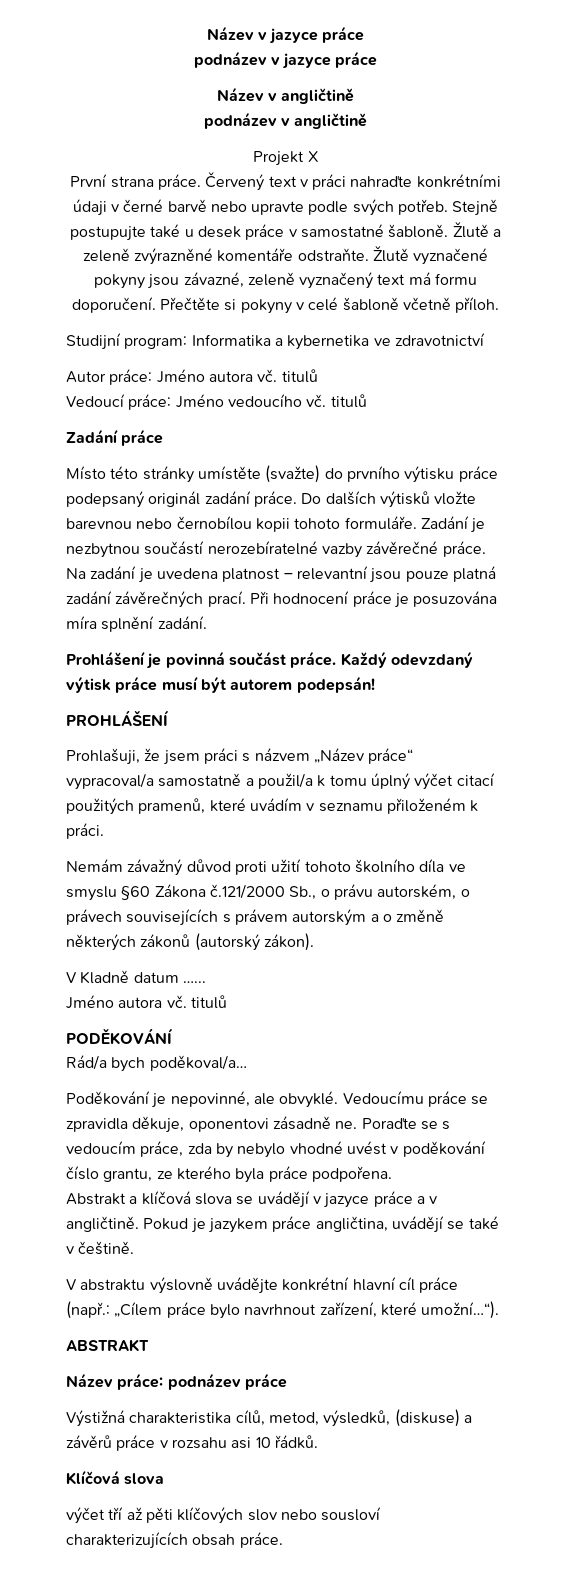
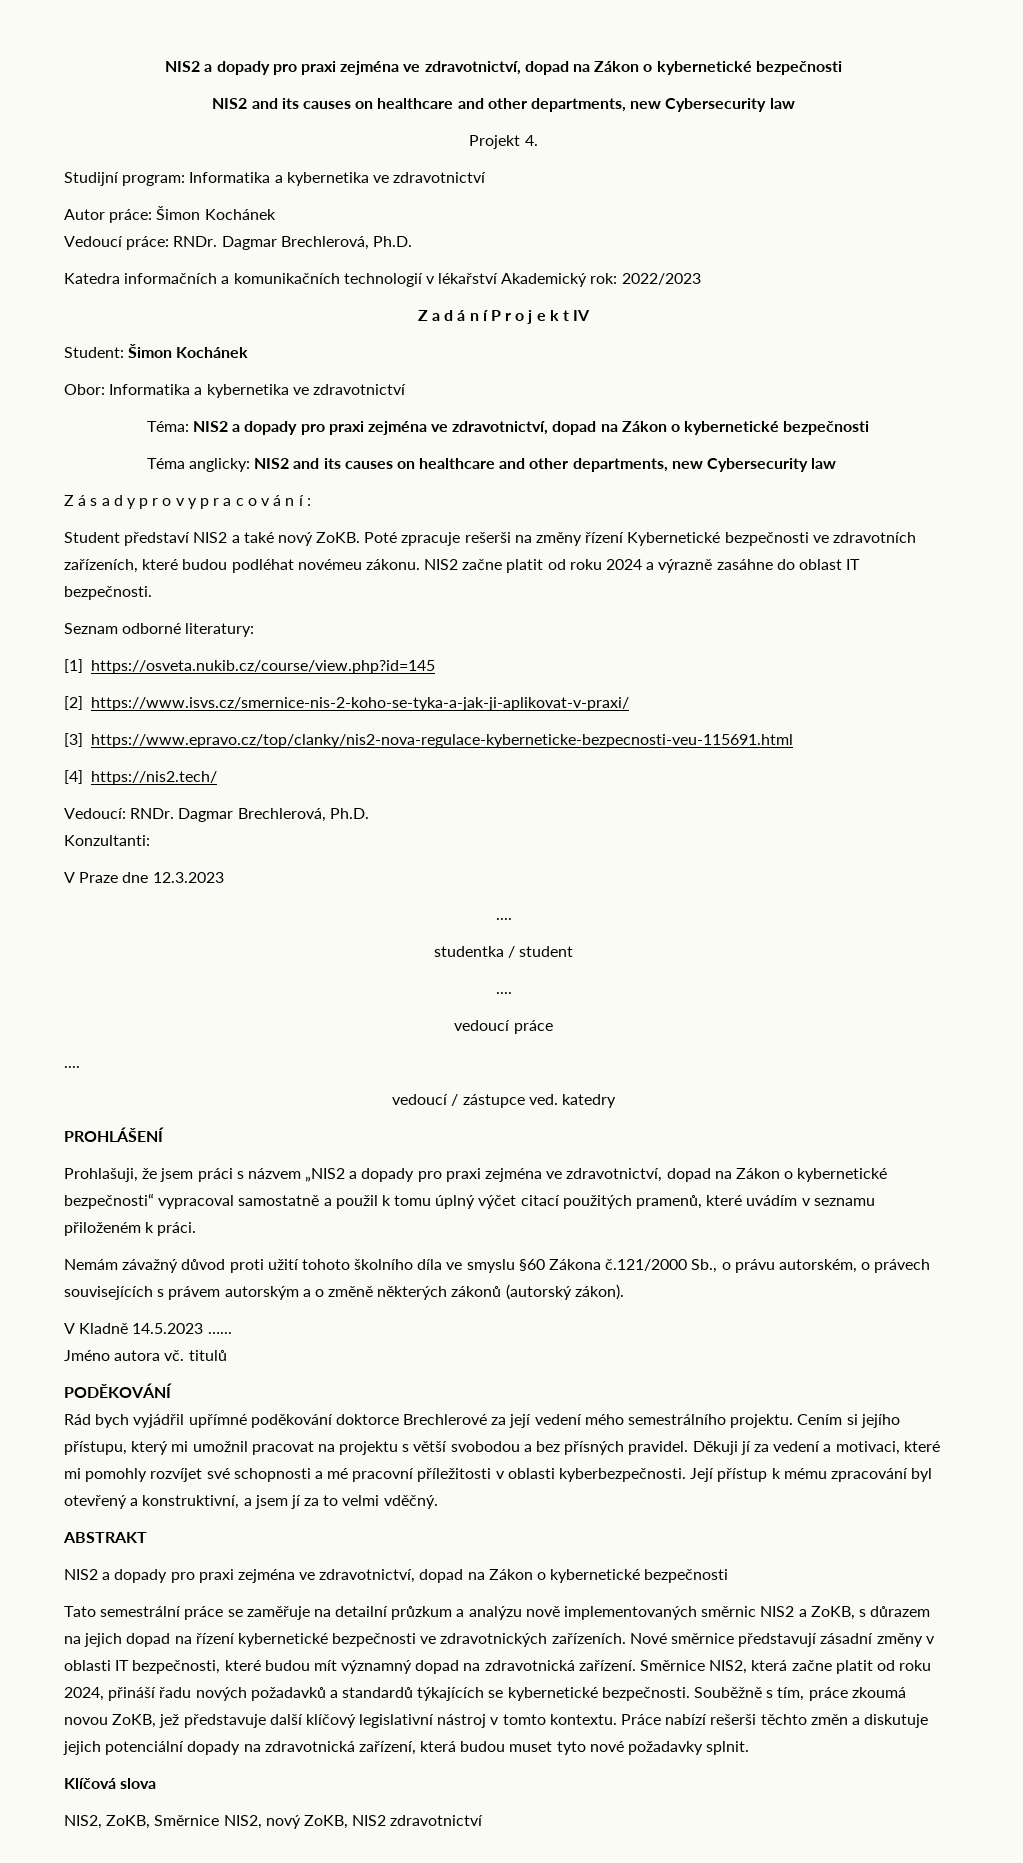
[206,26,365,44] [193,51,378,69] [216,87,355,104] [203,112,368,129] [253,151,319,166] [70,172,501,191] [72,199,499,216] [70,221,501,241] [82,245,489,265] [93,272,478,289] [71,297,500,314] Název v jazyce práce // podnázev v jazyce práce // Název v angličtině // podnázev v angličtině // Projekt X // První strana práce. Červený text v práci nahraďte konkrétními údaji v černé barvě nebo upravte podle svých potřeb. Stejně postupujte také u desek práce v samostatné šabloně. Žlutě a zeleně zvýrazněné komentáře odstraňte. Žlutě vyznačené pokyny jsou závazné, zeleně vyznačený text má formu doporučení. Přečtěte si pokyny v celé šabloně včetně příloh. -> [165,61,842,75] [212,98,795,112] [469,135,538,149] NIS2 a dopady pro praxi zejména ve zdravotnictví, dopad na Zákon o kybernetické bezpečnosti // NIS2 and its causes on healthcare and other departments, new Cybersecurity law // Projekt 4.
[156,369,318,383] [66,394,367,410] [66,429,164,446] [66,465,498,483] [66,491,477,508] [66,516,486,533] [66,541,486,558] [66,566,496,583] [66,591,498,608] [66,616,207,632] [66,651,473,669] [66,676,375,693] Jméno autora vč. titulů // Vedoucí práce: Jméno vedoucího vč. titulů // Zadání práce // Místo této stránky umístěte (svažte) do prvního výtisku práce podepsaný originál zadání práce. Do dalších výtisků vložte barevnou nebo černobílou kopii tohoto formuláře. Zadání je nezbytnou součástí nerozebíratelné vazby závěrečné práce. Na zadání je uvedena platnost – relevantní jsou pouze platná zadání závěrečných prací. Při hodnocení práce je posuzována míra splnění zadání. // Prohlášení je povinná součást práce. Každý odevzdaný výtisk práce musí být autorem podepsán! -> [156,206,276,220] [64,236,412,250] [64,273,701,287] [417,310,591,324] [64,344,249,358] [64,384,406,398] [146,421,870,435] [146,458,837,472] [64,495,311,509] [64,532,916,546] [64,559,861,573] [64,586,152,600] [64,623,255,637] [64,659,435,674] [64,696,629,711] [64,733,793,748] [64,770,217,785] [64,808,369,822] [64,835,150,846] [64,872,224,883] [495,918,512,920] [433,946,574,958] [495,992,512,994] [454,1020,553,1034] [64,1066,80,1068] [392,1094,616,1108] Šimon Kochánek // Vedoucí práce: RNDr. Dagmar Brechlerová, Ph.D. // Katedra informačních a komunikačních technologií v lékařství Akademický rok: 2022/2023 // Z a d á n í P r o j e k t IV // Student: Šimon Kochánek // Obor: Informatika a kybernetika ve zdravotnictví // Téma: NIS2 a dopady pro praxi zejména ve zdravotnictví, dopad na Zákon o kybernetické bezpečnosti // Téma anglicky: NIS2 and its causes on healthcare and other departments, new Cybersecurity law // Z á s a d y p r o v y p r a c o v á n í : // Student představí NIS2 a také nový ZoKB. Poté zpracuje rešerši na změny řízení Kybernetické bezpečnosti ve zdravotních zařízeních, které budou podléhat novémeu zákonu. NIS2 začne platit od roku 2024 a výrazně zasáhne do oblast IT bezpečnosti. // Seznam odborné literatury: // [1] https://osveta.nukib.cz/course/view.php?id=145 // [2] https://www.isvs.cz/smernice-nis-2-koho-se-tyka-a-jak-ji-aplikovat-v-praxi/ // [3] https://www.epravo.cz/top/clanky/nis2-nova-regulace-kyberneticke-bezpecnosti-veu-115691.html // [4] https://nis2.tech/ // Vedoucí: RNDr. Dagmar Brechlerová, Ph.D. // Konzultanti: // V Praze dne 12.3.2023 // .... // studentka / student // .... // vedoucí práce // .... // vedoucí / zástupce ved. katedry
[313,748,414,764] [66,773,154,790] „Název práce“ vypracoval/a -> [305,1168,888,1182] [64,1193,235,1209] „NIS2 a dopady pro praxi zejména ve zdravotnictví, dopad na Zákon o kybernetické bezpečnosti“ vypracoval
[257,773,313,789] použil/a -> [335,1195,378,1209] použil
[133,972,179,983] datum -> [132,1323,204,1334] 14.5.2023
[66,1055,247,1072] [66,1091,489,1108] [66,1116,451,1133] [66,1141,486,1158] [66,1166,392,1183] [66,1191,438,1208] [66,1216,499,1233] [66,1241,135,1255] [66,1277,459,1294] [66,1301,500,1319] [66,1339,149,1352] [66,1373,287,1390] [66,1409,472,1427] [66,1435,318,1451] [66,1470,165,1485] [66,1507,382,1524] [66,1532,283,1549] Rád/a bych poděkoval/a… // Poděkování je nepovinné, ale obvyklé. Vedoucímu práce se zpravidla děkuje, oponentovi zásadně ne. Poraďte se s vedoucím práce, zda by nebylo vhodné uvést v poděkování číslo grantu, ze kterého byla práce podpořena. // Abstrakt a klíčová slova se uvádějí v jazyce práce a v angličtině. Pokud je jazykem práce angličtina, uvádějí se také v češtině. // V abstraktu výslovně uvádějte konkrétní hlavní cíl práce (např.: „Cílem práce bylo navrhnout zařízení, které umožní…“). // ABSTRAKT // Název práce: podnázev práce // Výstižná charakteristika cílů, metod, výsledků, (diskuse) a závěrů práce v rozsahu asi 10 řádků. // Klíčová slova // výčet tří až pěti klíčových slov nebo sousloví charakterizujících obsah práce. -> [64,1414,900,1428] [64,1441,940,1455] [64,1468,933,1482] [64,1495,438,1509] [63,1532,147,1543] [64,1569,729,1583] [64,1606,931,1620] [64,1633,935,1647] [64,1660,932,1674] [64,1687,906,1701] [64,1714,929,1728] [63,1741,750,1755] [64,1778,157,1789] [64,1815,484,1829] Rád bych vyjádřil upřímné poděkování doktorce Brechlerové za její vedení mého semestrálního projektu. Cením si jejího přístupu, který mi umožnil pracovat na projektu s větší svobodou a bez přísných pravidel. Děkuji jí za vedení a motivaci, které mi pomohly rozvíjet své schopnosti a mé pracovní příležitosti v oblasti kyberbezpečnosti. Její přístup k mému zpracování byl otevřený a konstruktivní, a jsem jí za to velmi vděčný. // ABSTRAKT // NIS2 a dopady pro praxi zejména ve zdravotnictví, dopad na Zákon o kybernetické bezpečnosti // Tato semestrální práce se zaměřuje na detailní průzkum a analýzu nově implementovaných směrnic NIS2 a ZoKB, s důrazem na jejich dopad na řízení kybernetické bezpečnosti ve zdravotnických zařízeních. Nové směrnice představují zásadní změny v oblasti IT bezpečnosti, které budou mít významný dopad na zdravotnická zařízení. Směrnice NIS2, která začne platit od roku 2024, přináší řadu nových požadavků a standardů týkajících se kybernetické bezpečnosti. Souběžně s tím, práce zkoumá novou ZoKB, jež představuje další klíčový legislativní nástroj v tomto kontextu. Práce nabízí rešerši těchto změn a diskutuje jejich potenciální dopady na zdravotnická zařízení, která budou muset tyto nové požadavky splnit. // Klíčová slova // NIS2, ZoKB, Směrnice NIS2, nový ZoKB, NIS2 zdravotnictví

